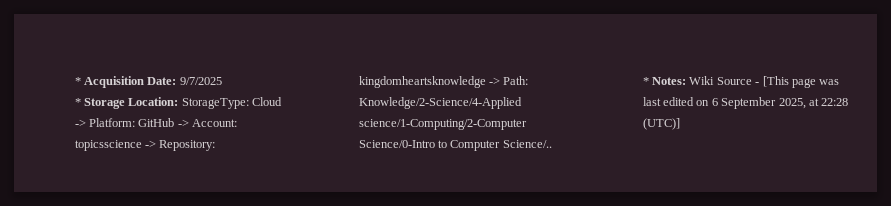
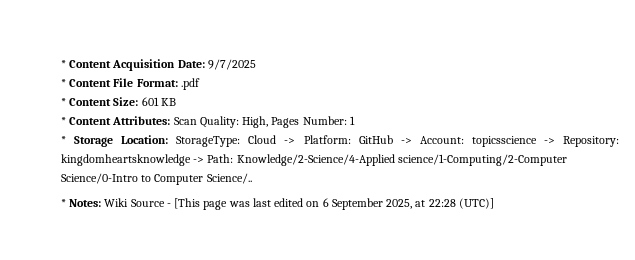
[74,77,81,85] * -> [61,60,112,68] * Content
(222, 81) none -> [61,78,200,90] [61,97,176,106] [61,116,355,128] // * Content File Format: .pdf // * Content Size: 601 KB // * Content Attributes: Scan Quality: High, Pages Number: 1

